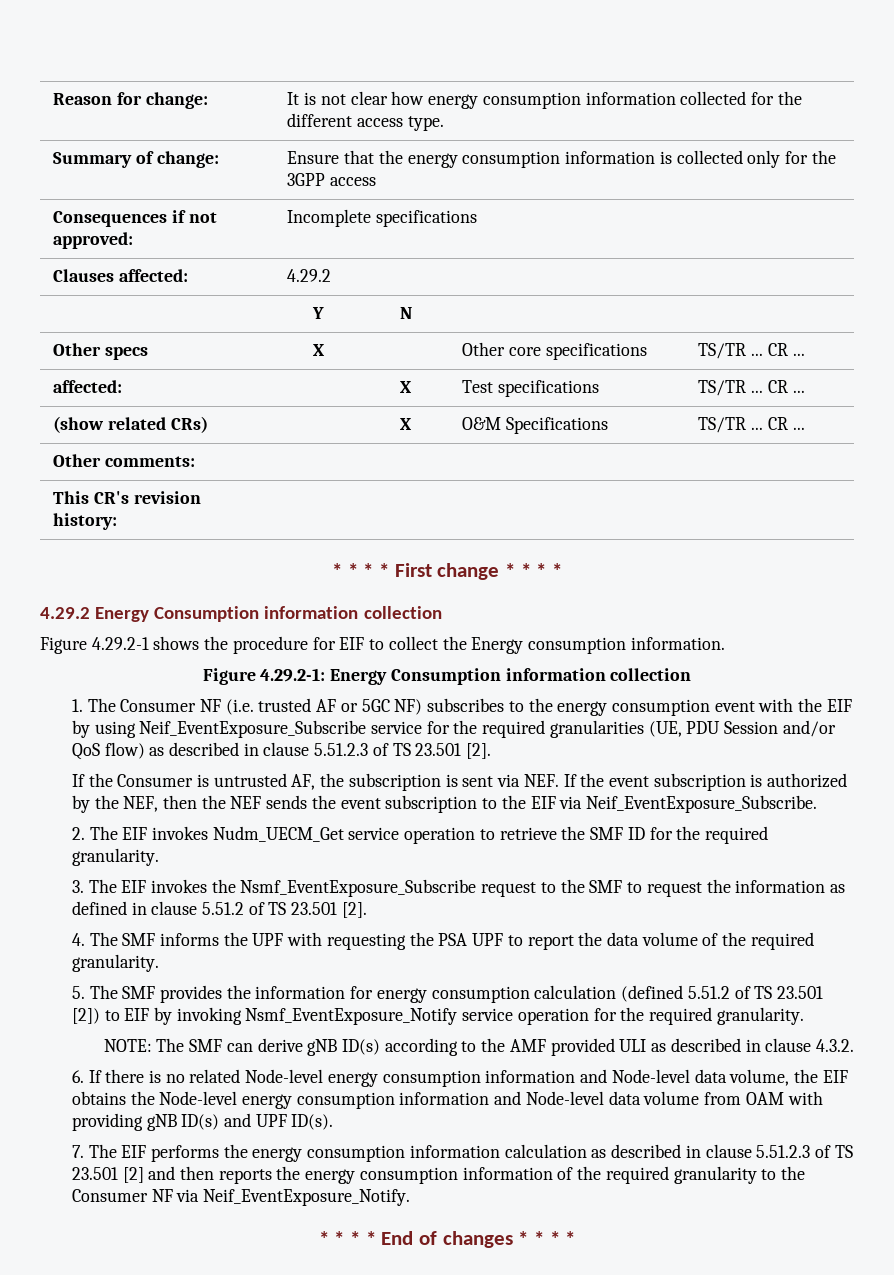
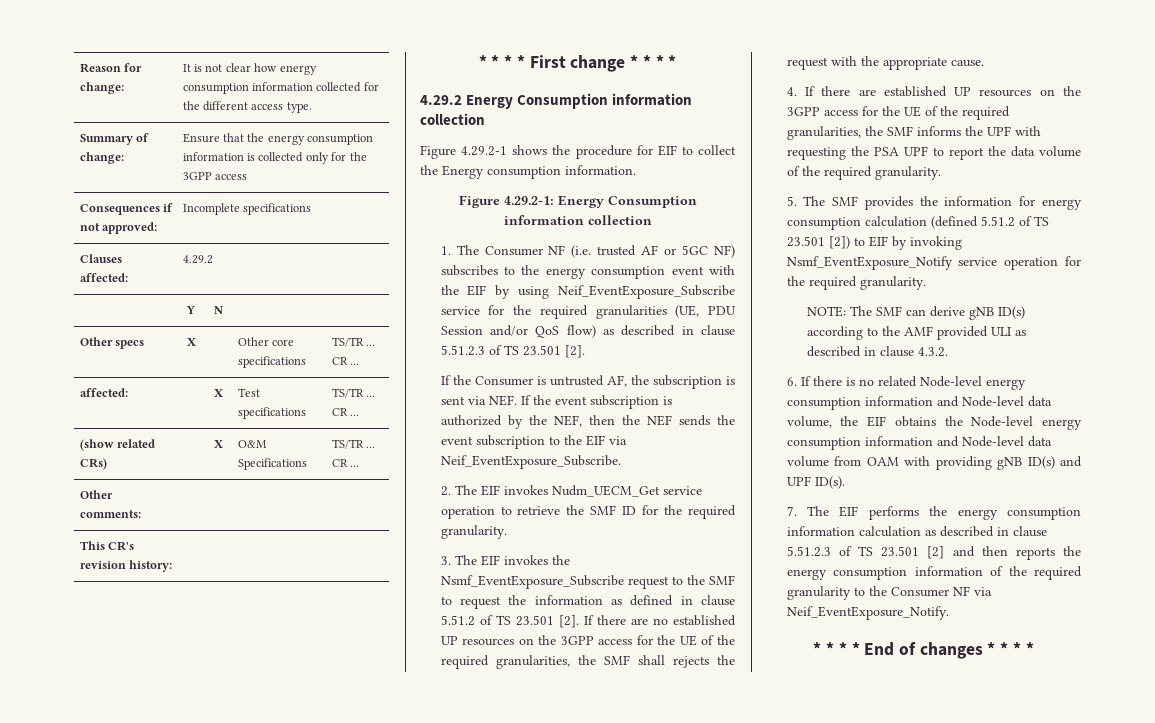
[71,932,118,946] // 4. The -> [583,615,736,626] [440,635,735,646] [440,655,735,669] [786,56,984,70] [786,86,1081,97] [786,106,1010,120] [786,126,883,140] If there are no established UP resources on the 3GPP access for the UE of the required granularities, the SMF shall rejects the request with the appropriate cause. // 4. If there are established UP resources on the 3GPP access for the UE of the required granularities, the

